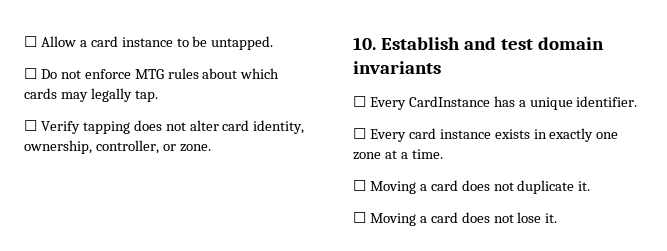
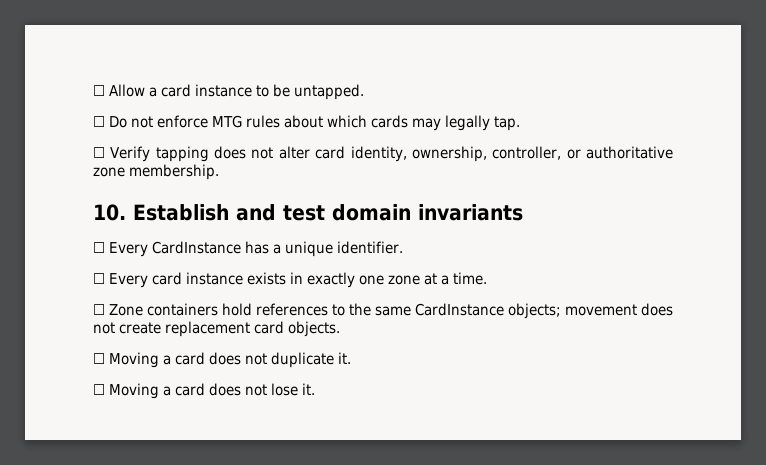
[179,144,211,152] zone. -> [586,146,673,159] [93,164,219,180] authoritative zone membership.
(443, 154) none -> [93,303,673,319] [93,321,340,337] // ☐ Zone containers hold references to the same CardInstance objects; movement does not create replacement card objects.

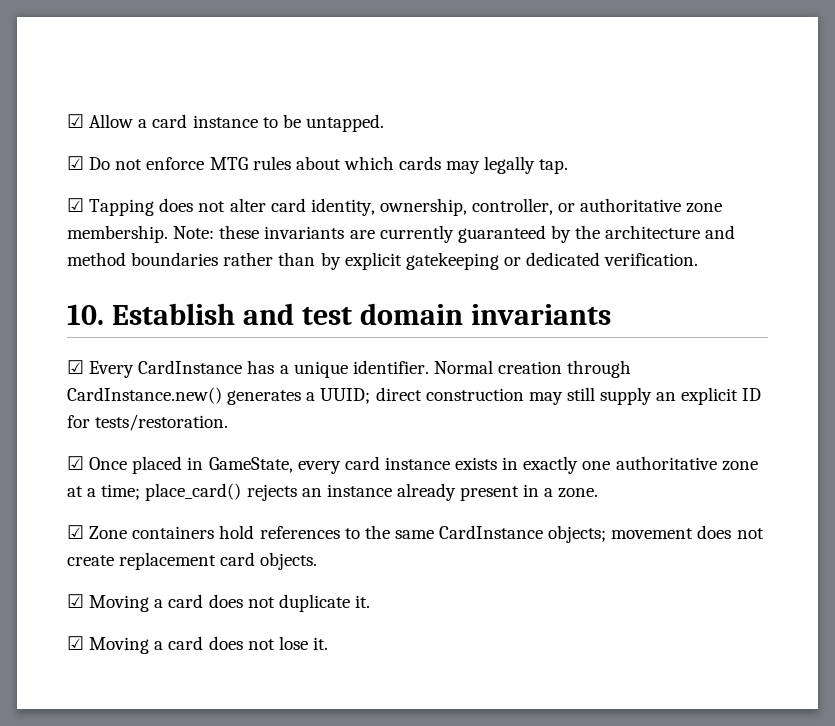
[93,85,105,96] ☐ -> [67,114,84,128] ☑
[93,116,105,127] ☐ -> [67,156,84,170] ☑
[93,146,209,162] ☐ Verify tapping -> [67,198,155,216] ☑ Tapping
(219, 172) none -> [173,225,736,243] [67,252,699,270] Note: these invariants are currently guaranteed by the architecture and method boundaries rather than by explicit gatekeeping or dedicated verification.
[93,242,105,253] ☐ -> [67,360,84,374] ☑
[93,273,148,288] // ☐ Every -> [433,360,632,378] [67,387,762,405] [67,414,229,431] [67,456,341,474] Normal creation through CardInstance.new() generates a UUID; direct construction may still supply an explicit ID for tests/restoration. // ☑ Once placed in GameState, every
(384, 280) none -> [615,456,717,470] authoritative
[453,272,487,285] [93,304,105,315] time. // ☐ -> [101,483,599,501] [67,525,84,539] time; place_card() rejects an instance already present in a zone. // ☑
[93,353,105,364] ☐ -> [67,594,84,608] ☑
[93,384,105,395] ☐ -> [67,636,84,650] ☑

